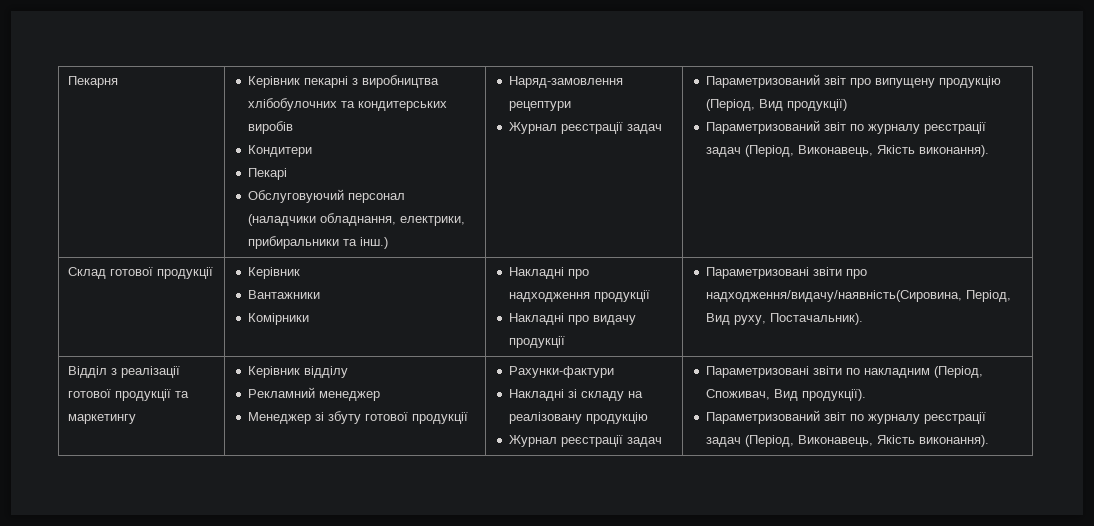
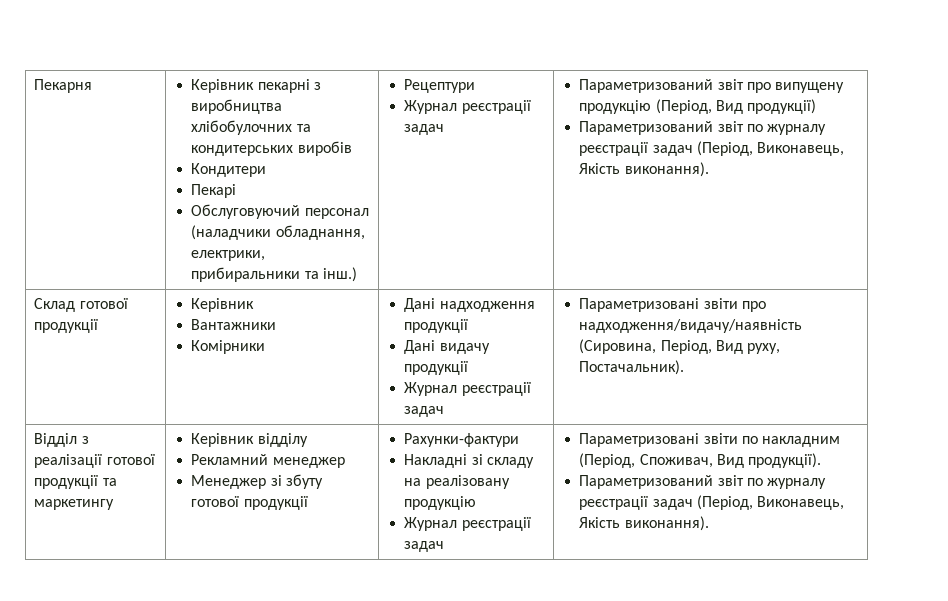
[508,76,623,88] [508,101,571,111] Наряд-замовлення рецептури -> [404,79,476,93] Рецептури
[508,267,589,279] Накладні про -> [404,298,436,312] Дані
[508,313,589,325] Накладні про -> [404,340,436,354] Дані
(565, 342) none -> [404,382,531,396] [404,406,445,417] // Журнал реєстрації задач
[705,290,962,302] надходження/видачу/наявність(Сировина, -> [579,319,803,333] [579,339,657,354] надходження/видачу/наявність (Сировина,

